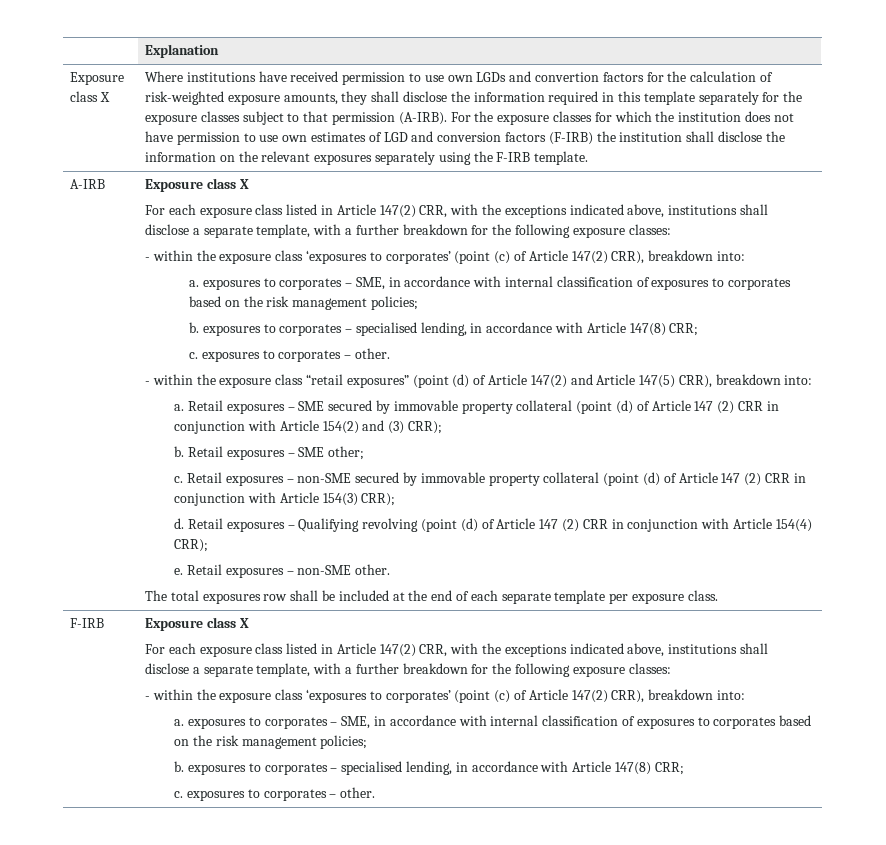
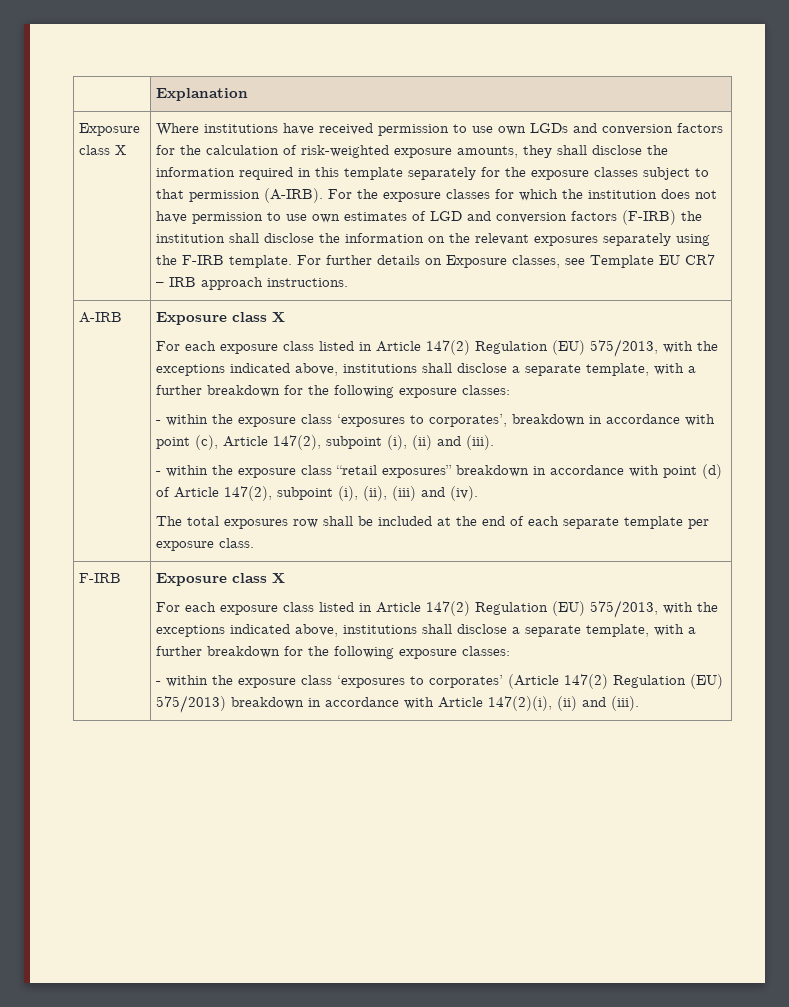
[534,72,599,82] convertion -> [601,124,673,135] conversion
(589, 158) none -> [296,254,715,268] [155,277,348,290] For further details on Exposure classes, see Template EU CR7 – IRB approach instructions.
[419,205,448,218] CRR, -> [474,339,658,357] Regulation (EU) 575/2013,
[385,250,745,264] [188,276,791,290] [188,296,418,310] [188,322,699,336] [188,348,390,362] corporates’ (point (c) of Article 147(2) CRR), breakdown into: // a. exposures to corporates – SME, in accordance with internal classification of exposures to corporates based on the risk management policies; // b. exposures to corporates – specialised lending, in accordance with Article 147(8) CRR; // c. exposures to corporates – other. -> [428,414,715,427] [155,435,494,450] corporates’, breakdown in accordance with point (c), Article 147(2), subpoint (i), (ii) and (iii).
[412,374,813,388] [174,400,779,414] [174,420,443,434] [174,446,365,460] [174,472,806,486] [174,492,396,506] [174,518,812,532] [174,539,209,552] [174,564,391,578] (point (d) of Article 147(2) and Article 147(5) CRR), breakdown into: // a. Retail exposures – SME secured by immovable property collateral (point (d) of Article 147 (2) CRR in conjunction with Article 154(2) and (3) CRR); // b. Retail exposures – SME other; // c. Retail exposures – non-SME secured by immovable property collateral (point (d) of Article 147 (2) CRR in conjunction with Article 154(3) CRR); // d. Retail exposures – Qualifying revolving (point (d) of Article 147 (2) CRR in conjunction with Article 154(4) CRR); // e. Retail exposures – non-SME other. -> [455,464,722,479] [155,486,478,501] breakdown in accordance with point (d) of Article 147(2), subpoint (i), (ii), (iii) and (iv).
[419,644,448,657] CRR, -> [474,600,658,618] Regulation (EU) 575/2013,
[454,689,745,703] [174,715,812,729] [174,735,368,749] [174,761,684,775] [174,787,376,801] (point (c) of Article 147(2) CRR), breakdown into: // a. exposures to corporates – SME, in accordance with internal classification of exposures to corporates based on the risk management policies; // b. exposures to corporates – specialised lending, in accordance with Article 147(8) CRR; // c. exposures to corporates – other. -> [507,674,723,689] [155,695,639,713] (Article 147(2) Regulation (EU) 575/2013) breakdown in accordance with Article 147(2)(i), (ii) and (iii).

